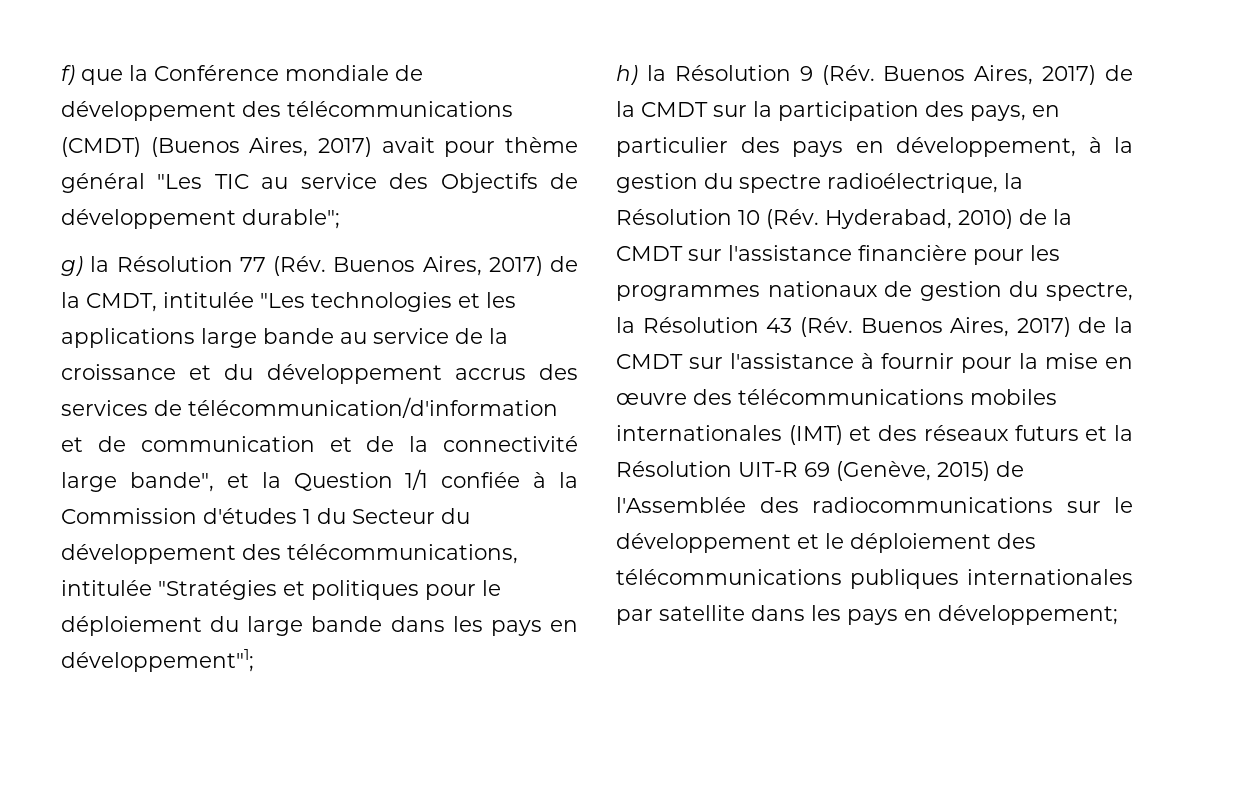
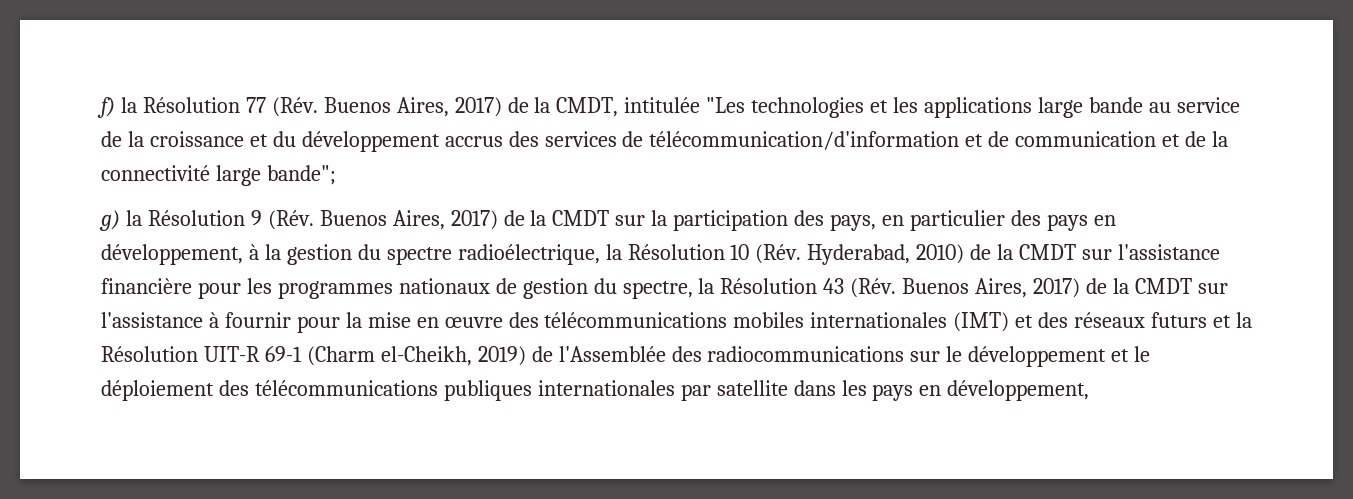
[81,65,423,85] [61,101,513,121] [61,137,578,157] [61,173,578,193] [61,209,340,229] [61,256,83,276] que la Conférence mondiale de développement des télécommunications (CMDT) (Buenos Aires, 2017) avait pour thème général "Les TIC au service des Objectifs de développement durable"; // g) -> (115, 107) none
[129,469,578,492] [61,508,470,524] [61,544,518,564] [61,580,501,600] [61,616,579,636] [61,649,254,672] [616,65,638,85] bande", et la Question 1/1 confiée à la Commission d'études 1 du Secteur du développement des télécommunications, intitulée "Stratégies et politiques pour le déploiement du large bande dans les pays en développement"1; // h) -> [266,165,336,185] [99,210,120,231] bande"; // g)
[804,461,990,481] 69 (Genève, 2015) -> [264,346,526,366] 69-1 (Charm el-Cheikh, 2019)
[938,605,1118,625] développement; -> [947,380,1090,401] développement,

